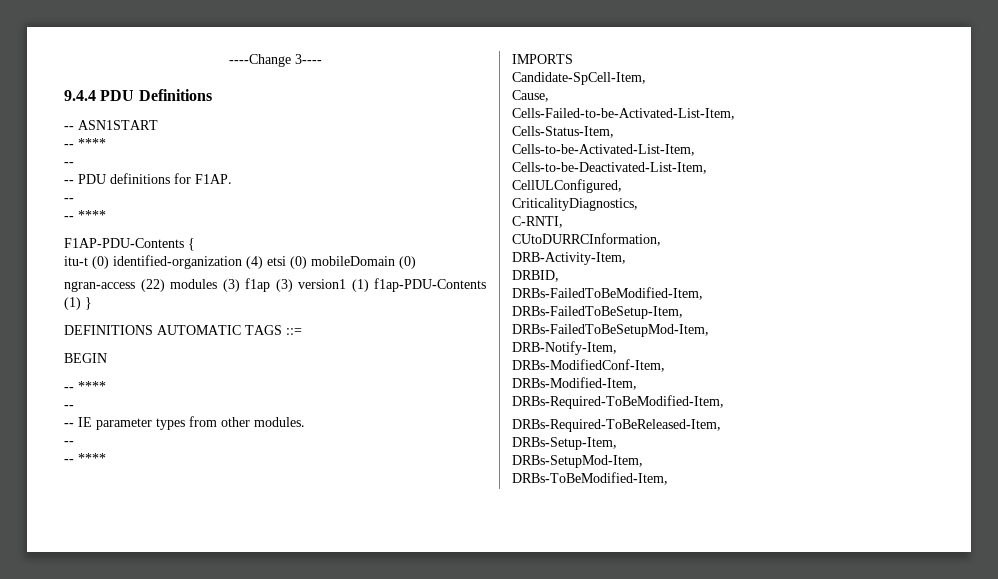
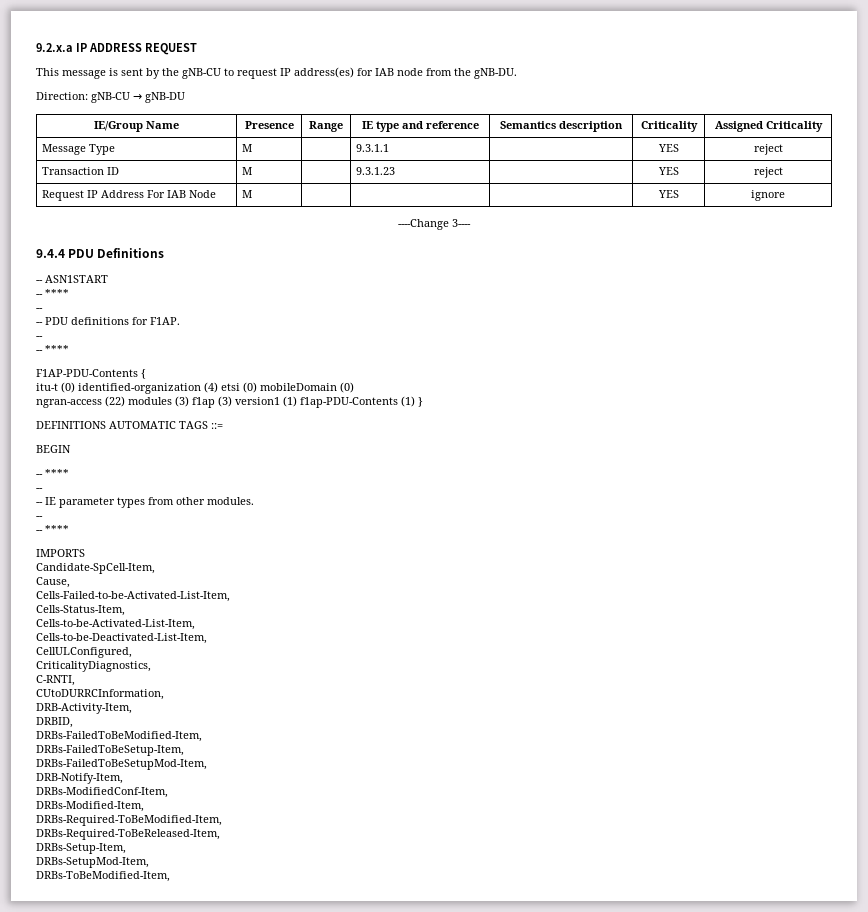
(228, 60) none -> [36,43,197,55] [36,67,517,79] [36,92,185,103] [94,121,179,132] [244,121,294,129] [309,121,343,132] [361,121,479,132] [500,121,623,132] [640,121,698,132] [714,121,823,132] [41,144,115,155] [241,144,252,152] [355,144,389,152] [657,144,679,152] [753,144,783,155] [41,167,119,175] [241,167,252,175] [355,167,395,175] [657,167,679,175] [753,167,783,178] [41,190,216,201] [241,190,252,198] [657,190,679,198] [751,190,785,201] 9.2.x.a IP ADDRESS REQUEST // This message is sent by the gNB-CU to request IP address(es) for IAB node from the gNB-DU. // Direction: gNB-CU → gNB-DU // IE/Group Name | Presence | Range | IE type and reference | Semantics description | Criticality | Assigned Criticality // Message Type | M | | 9.3.1.1 | | YES | reject // Transaction ID | M | | 9.3.1.23 | | YES | reject // Request IP Address For IAB Node | M | | | | YES | ignore //

